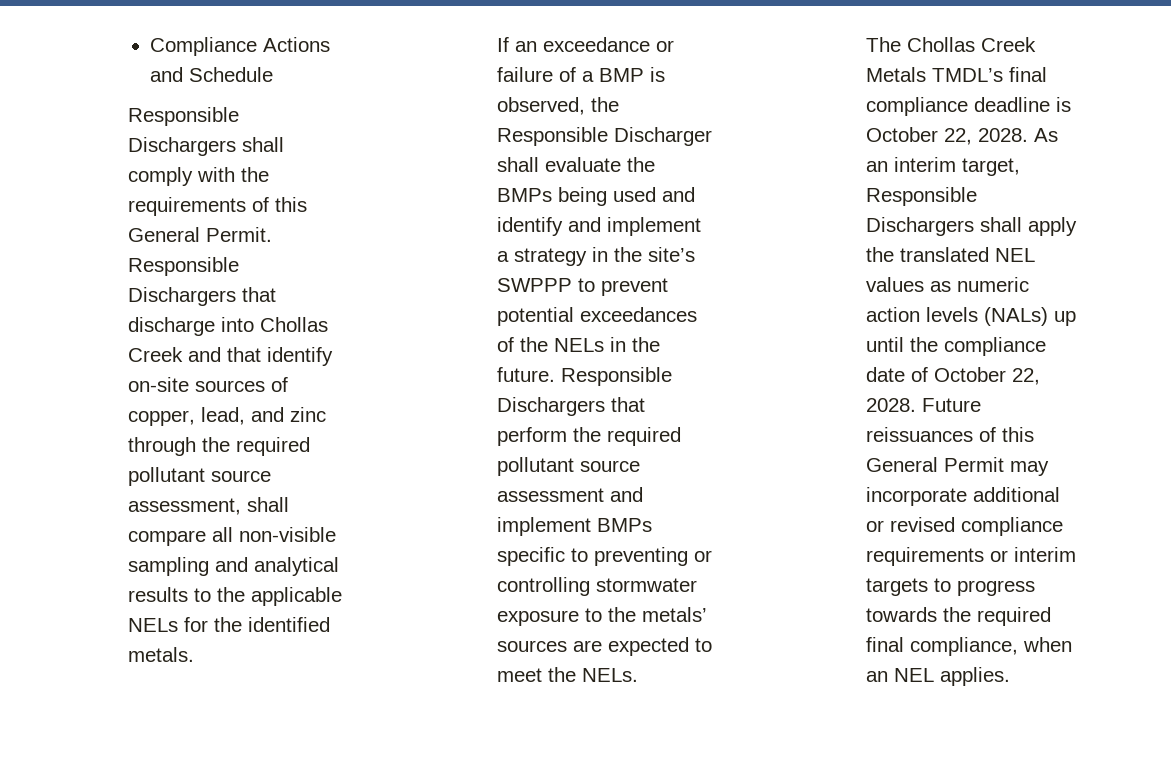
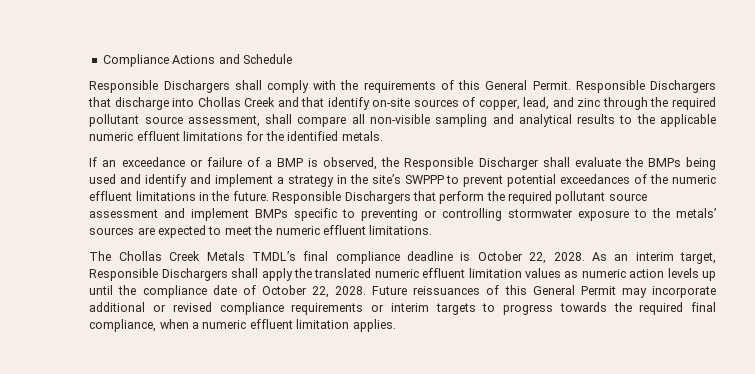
[127,618,178,632] NELs -> [89,131,244,141] numeric effluent limitations
[553,338,604,352] NELs -> [672,175,716,184] [89,191,196,201] numeric effluent limitations
[581,668,638,682] NELs. -> [275,225,433,235] numeric effluent limitations.
[994,248,1035,262] NEL -> [374,268,522,278] numeric effluent limitation
[983,307,1048,326] (NALs) -> (699, 273) none
[865,668,934,682] an NEL -> [192,319,350,329] a numeric effluent limitation

